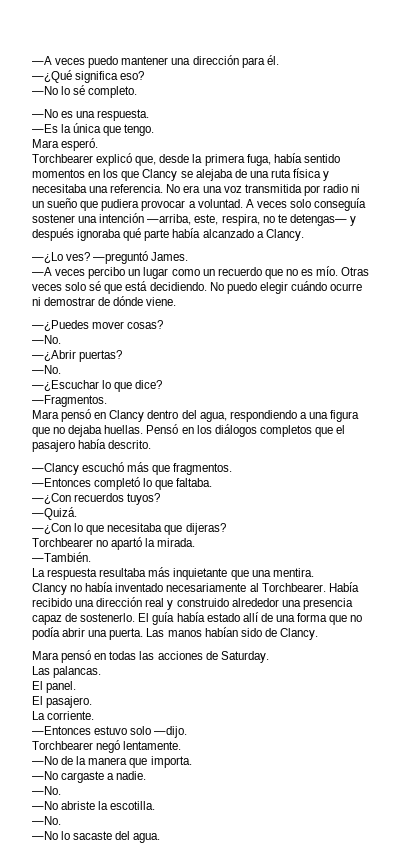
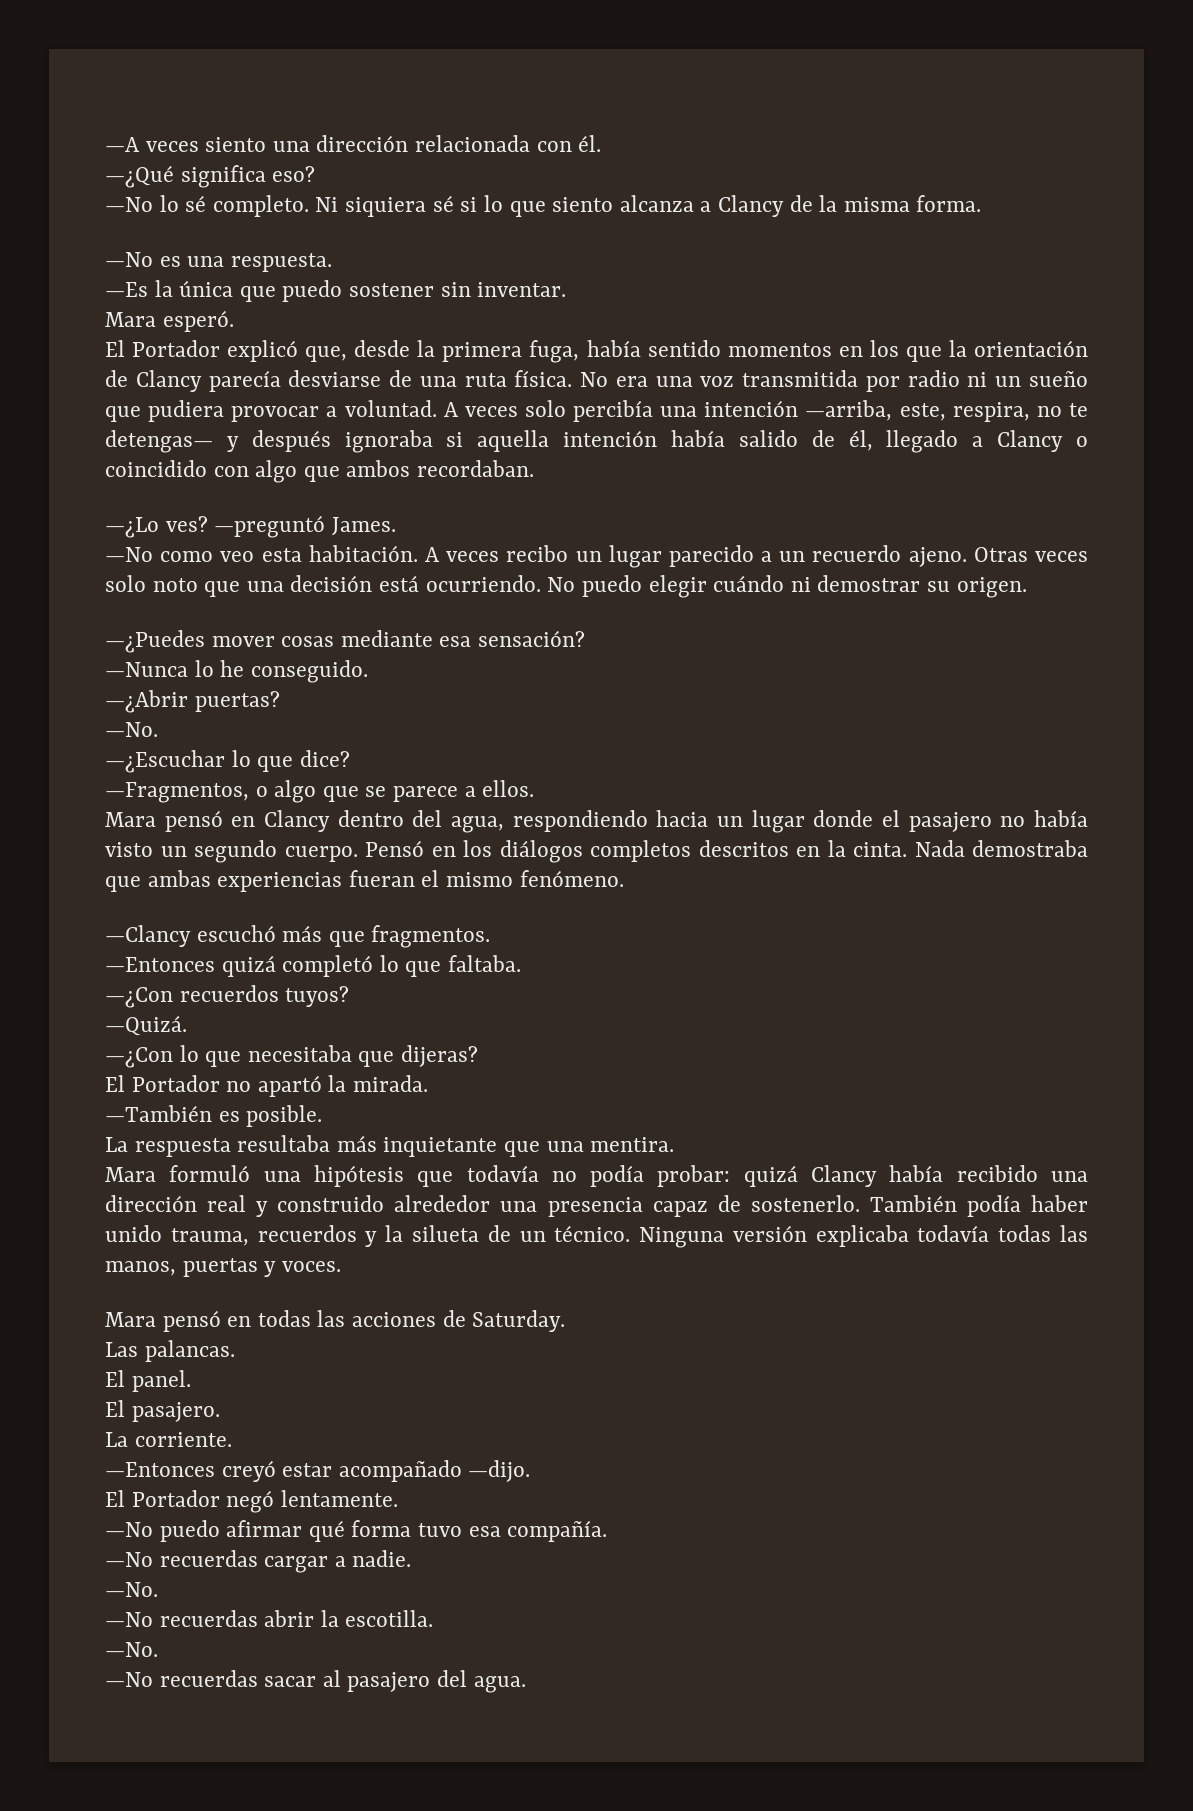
[32,55,265,68] —A veces puedo mantener una dirección para -> [105,135,572,152] —A veces siento una dirección relacionada con
(138, 92) none -> [315,195,982,217] Ni siquiera sé si lo que siento alcanza a Clancy de la misma forma.
[124,124,155,136] tengo. -> [282,280,567,302] puedo sostener sin inventar.
[32,154,93,163] Torchbearer -> [105,340,221,357] El Portador
[142,168,330,181] [32,184,164,193] Clancy se alejaba de una ruta física y necesitaba una referencia. -> [948,340,1089,357] [105,370,573,392] la orientación de Clancy parecía desviarse de una ruta física.
[314,198,367,211] [32,214,75,223] conseguía sostener -> [573,400,654,422] percibía
[123,228,304,241] [32,251,189,264] [32,266,370,279] [32,281,207,294] qué parte había alcanzado a Clancy. // —¿Lo ves? —preguntó James. // —A veces percibo un lugar como un recuerdo que no es mío. Otras veces solo sé que está decidiendo. -> [446,430,1089,453] [105,460,535,483] [105,515,396,538] [105,545,1088,568] [105,575,541,597] si aquella intención había salido de él, llegado a Clancy o coincidido con algo que ambos recordaban. // —¿Lo ves? —preguntó James. // —No como veo esta habitación. A veces recibo un lugar parecido a un recuerdo ajeno. Otras veces solo noto que una decisión está ocurriendo.
[330,283,363,291] ocurre -> (785, 583) none
[98,296,177,306] de dónde viene. -> [926,577,1027,598] su origen.
[127,320,164,329] [32,335,61,344] cosas? // —No. -> [281,630,586,647] [105,660,368,683] cosas mediante esa sensación? // —Nunca lo he conseguido.
[32,395,107,407] —Fragmentos. -> [105,780,535,803] —Fragmentos, o algo que se parece a ellos.
[299,410,360,422] [32,425,144,437] a una figura que no dejaba huellas. -> [656,810,1088,833] [105,840,358,863] hacia un lugar donde el pasajero no había visto un segundo cuerpo.
[314,425,346,437] [32,439,152,452] que el pasajero había descrito. -> [698,840,1088,857] [105,870,624,892] descritos en la cinta. Nada demostraba que ambas experiencias fueran el mismo fenómeno.
(91, 482) none -> [221,955,276,977] quizá
[32,538,93,547] Torchbearer -> [105,1075,220,1092] El Portador
[32,552,91,562] —También. -> [105,1105,323,1127] —También es posible.
[32,582,359,595] Clancy no había inventado necesariamente al Torchbearer. Había -> [105,1165,944,1187] Mara formuló una hipótesis que todavía no podía probar: quizá Clancy había
[138,612,363,625] [32,627,318,640] El guía había estado allí de una forma que no podía abrir una puerta. Las manos habían sido de Clancy. -> [869,1195,1089,1217] [105,1225,1089,1248] [105,1258,341,1277] También podía haber unido trauma, recuerdos y la silueta de un técnico. Ninguna versión explicaba todavía todas las manos, puertas y voces.
[94,726,152,735] estuvo solo -> [221,1460,462,1482] creyó estar acompañado
[32,741,93,750] Torchbearer -> [105,1490,220,1507] El Portador
[61,756,192,768] [32,771,105,783] de la manera que importa. // —No cargaste -> [159,1520,608,1542] [105,1550,329,1573] puedo afirmar qué forma tuvo esa compañía. // —No recuerdas cargar
[61,801,96,810] abriste -> [159,1610,315,1627] recuerdas abrir
[61,831,113,840] lo sacaste -> [159,1670,431,1692] recuerdas sacar al pasajero

